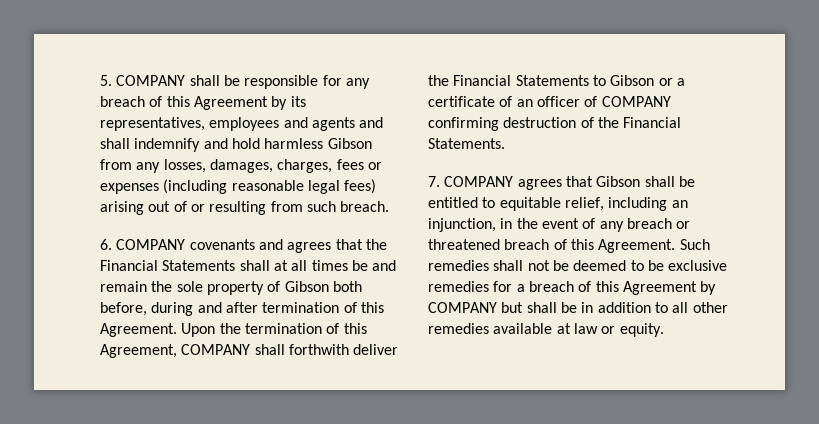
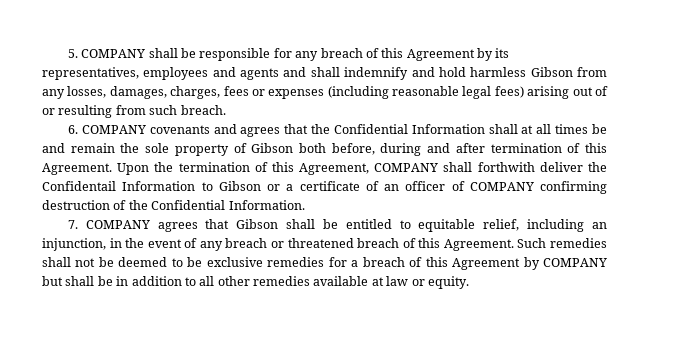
[100,260,236,271] Financial Statements -> [333,124,485,134] Confidential Information
[453,75,589,86] Financial Statements -> [42,181,196,191] Confidentail Information
[623,117,682,128] [428,138,505,149] Financial Statements. -> [151,200,305,210] Confidential Information.

